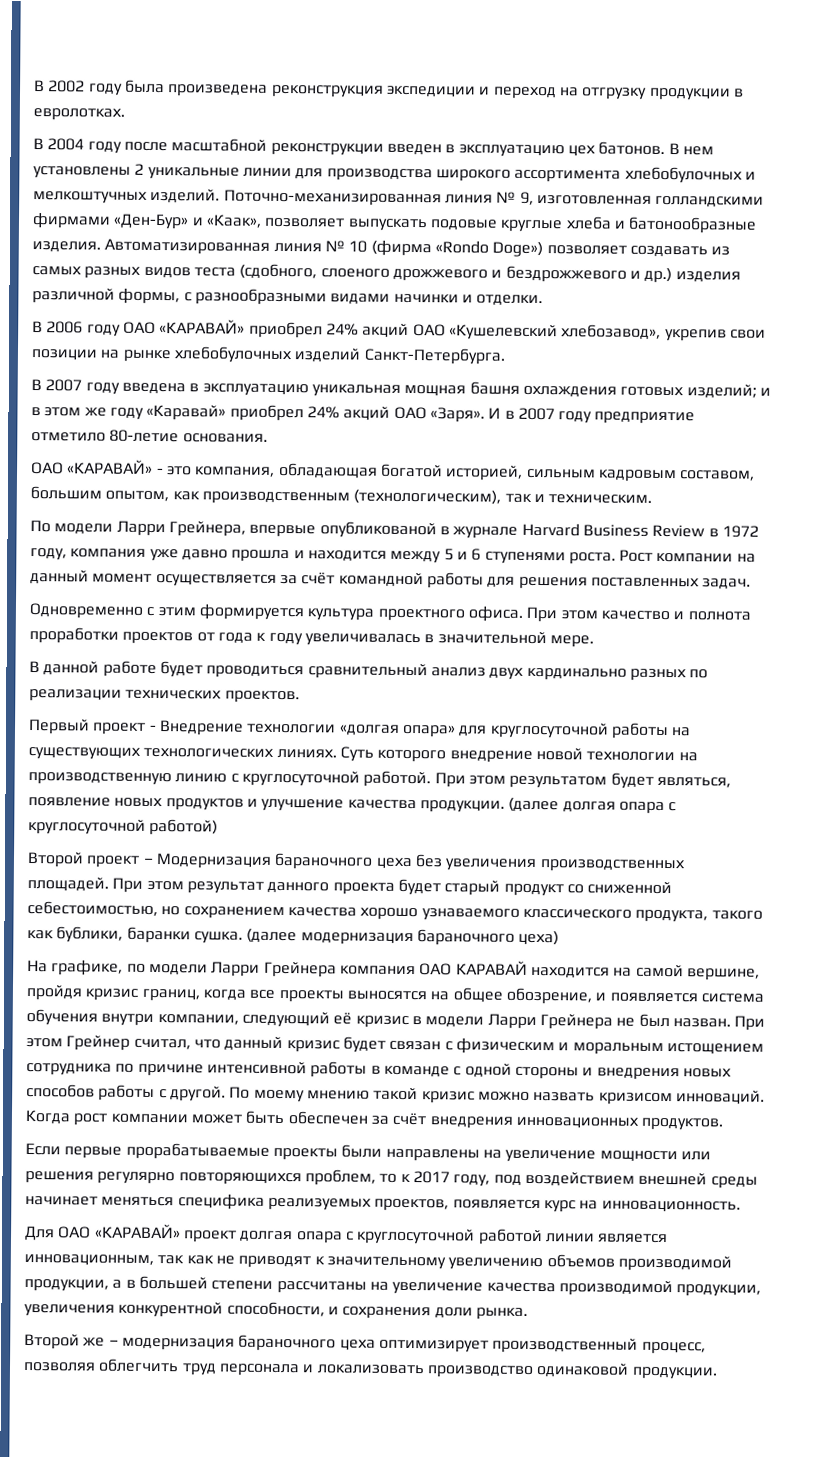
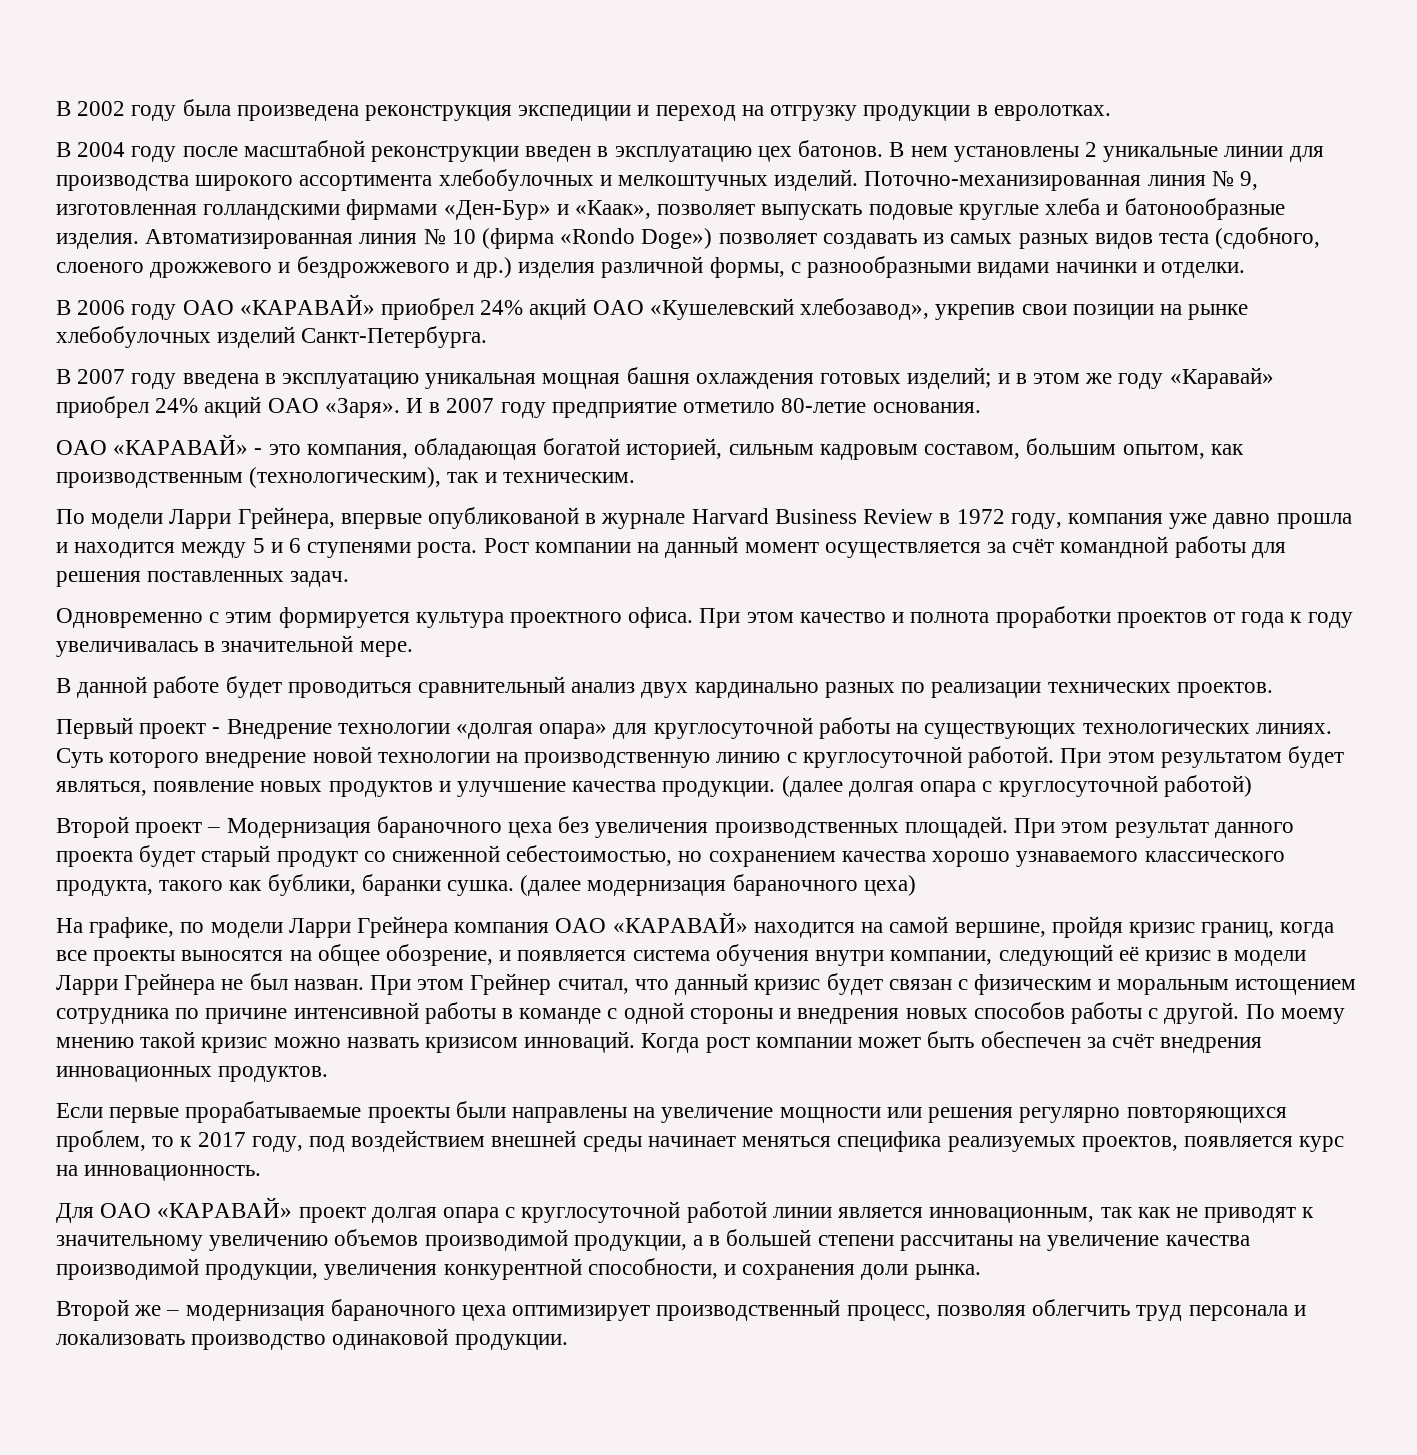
[455,960,528,975] КАРАВАЙ -> [612,912,748,933] «КАРАВАЙ»

